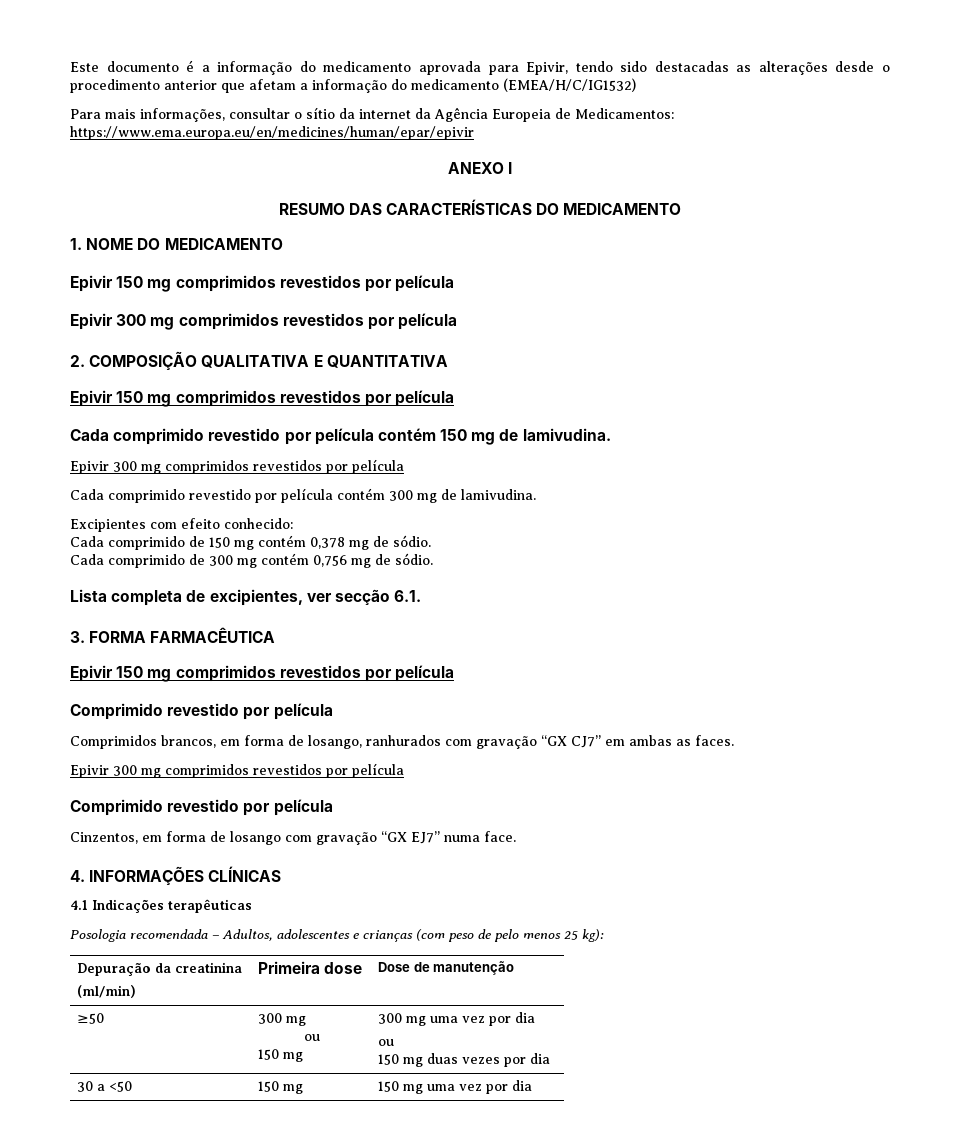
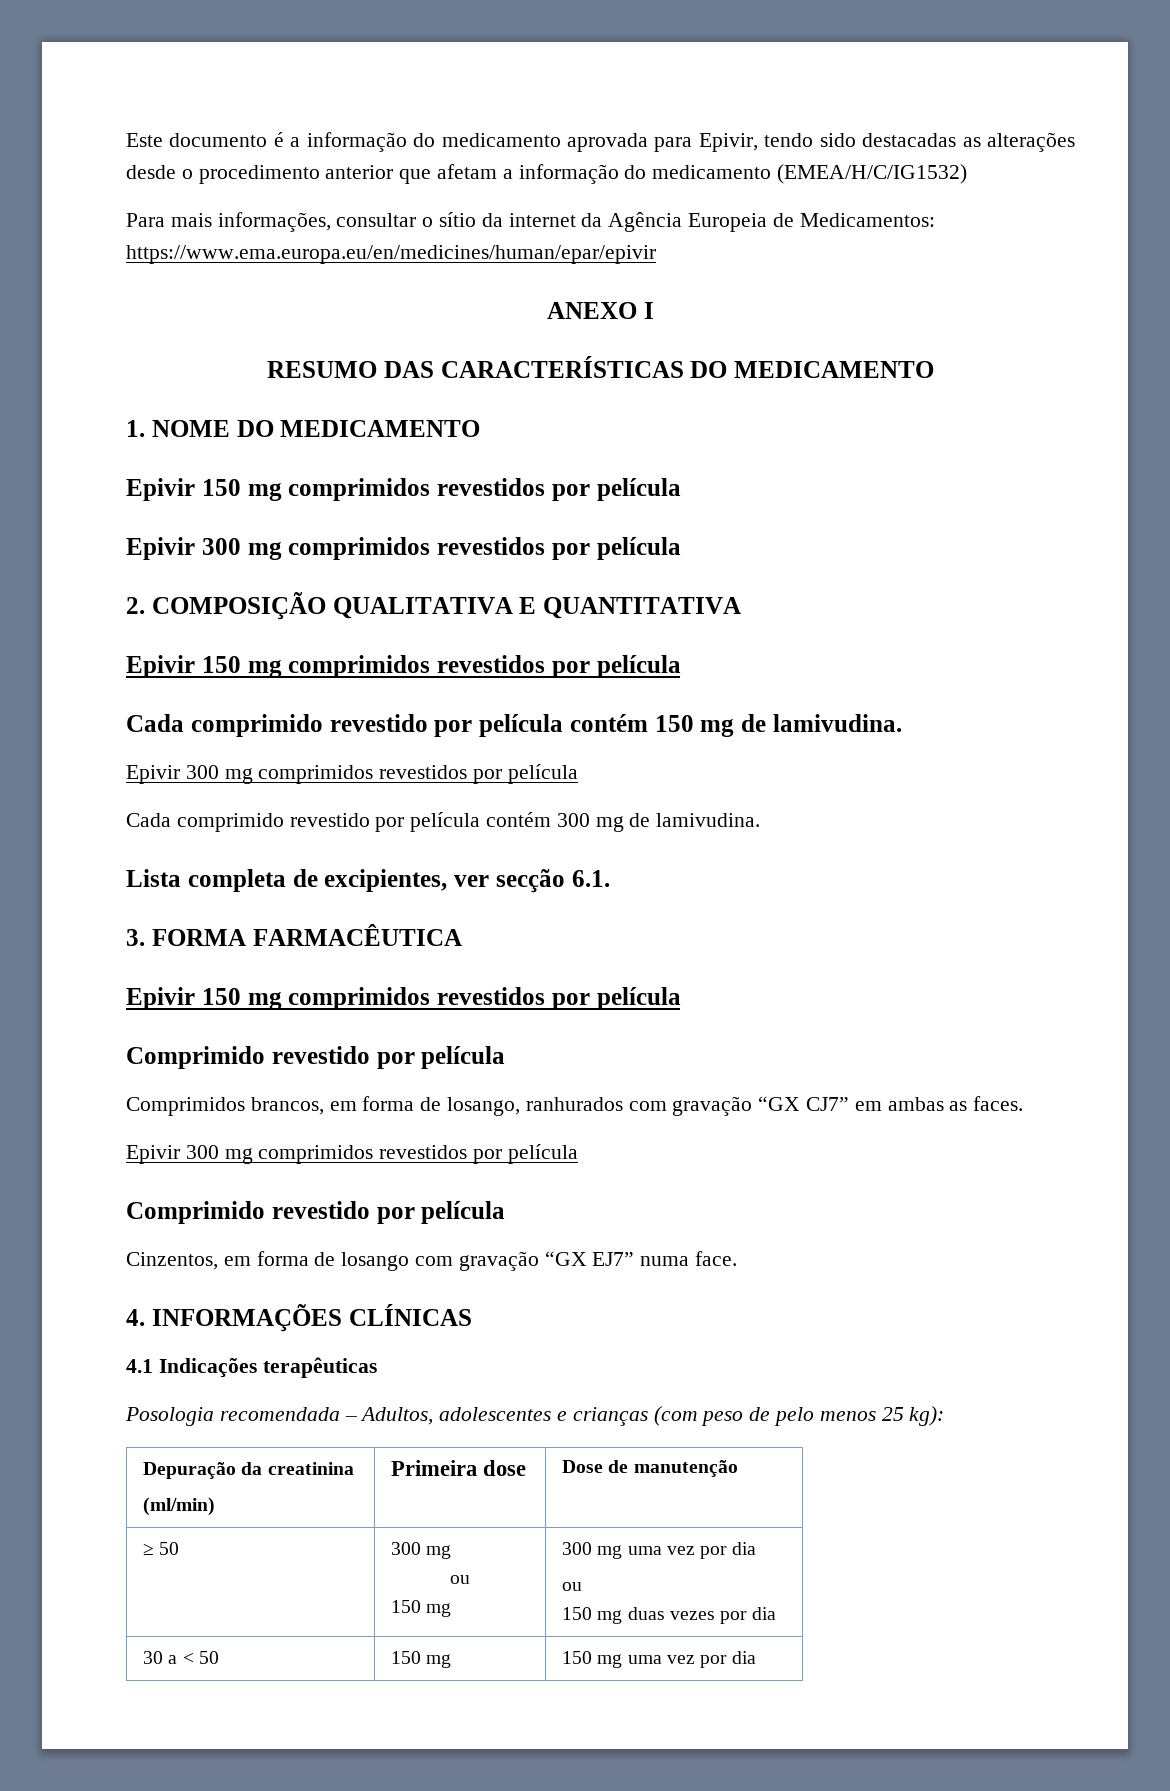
[70,518,293,532] [70,535,431,550] [70,553,433,568] // Excipientes com efeito conhecido: // Cada comprimido de 150 mg contém 0,378 mg de sódio. // Cada comprimido de 300 mg contém 0,756 mg de sódio. -> (761, 820) none
[77,1013,105,1024] ≥50 -> [143,1542,180,1555] ≥ 50
[109,1081,133,1092] <50 -> [182,1651,219,1664] < 50

